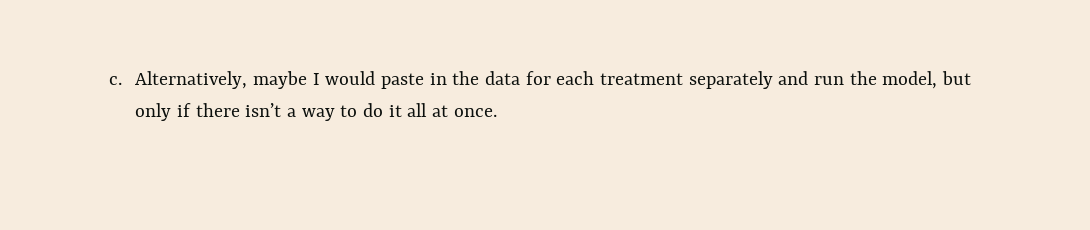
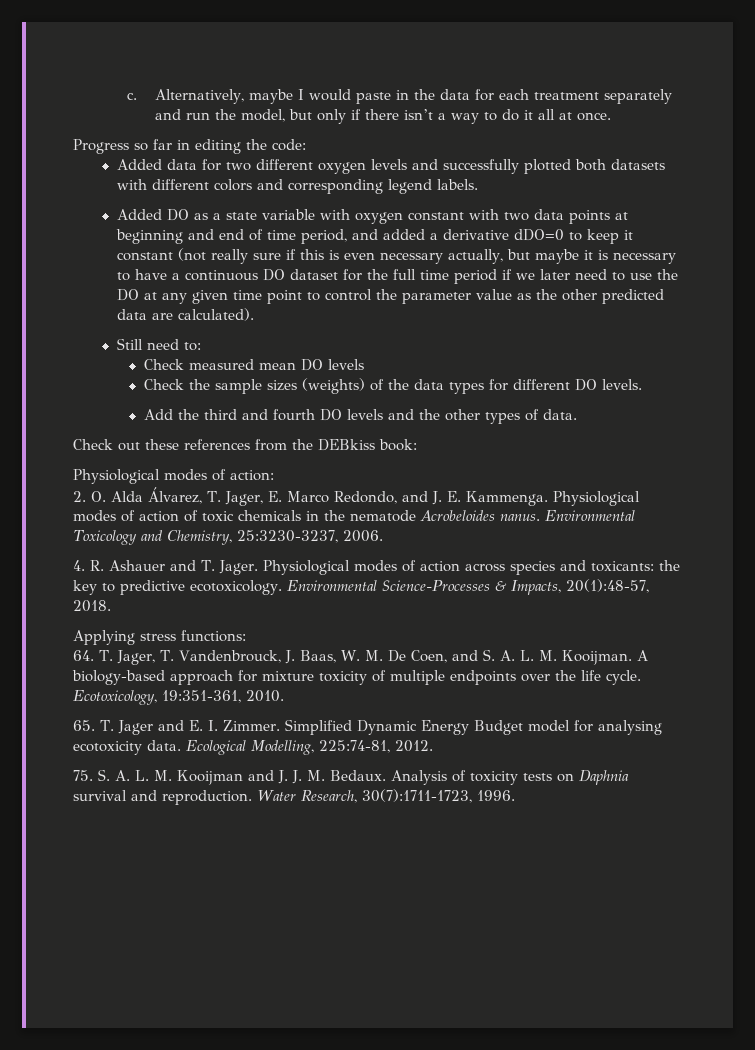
(497, 112) none -> [73,139,306,154] [116,159,665,174] [116,179,478,194] [116,209,628,224] [115,229,633,244] [116,248,676,264] [116,269,678,284] [116,289,664,304] [116,308,254,321] [116,338,201,351] [143,359,364,371] [143,378,642,394] [143,409,577,424] [73,439,417,451] [73,469,274,484] [73,487,640,506] [73,510,635,522] [73,530,383,545] [73,560,680,575] [73,579,649,595] [73,600,111,612] [73,630,246,645] [73,649,648,665] [72,670,641,685] [73,690,284,705] [73,719,662,735] [73,740,433,755] [73,769,629,785] [73,789,515,805] // Progress so far in editing the code: // Added data for two different oxygen levels and successfully plotted both datasets with different colors and corresponding legend labels. // Added DO as a state variable with oxygen constant with two data points at beginning and end of time period, and added a derivative dDO=0 to keep it constant (not really sure if this is even necessary actually, but maybe it is necessary to have a continuous DO dataset for the full time period if we later need to use the DO at any given time point to control the parameter value as the other predicted data are calculated). // Still need to: // Check measured mean DO levels // Check the sample sizes (weights) of the data types for different DO levels. // Add the third and fourth DO levels and the other types of data. // Check out these references from the DEBkiss book: // Physiological modes of action: // 2. O. Alda Álvarez, T. Jager, E. Marco Redondo, and J. E. Kammenga. Physiological modes of action of toxic chemicals in the nematode Acrobeloides nanus. Environmental Toxicology and Chemistry, 25:3230-3237, 2006. // 4. R. Ashauer and T. Jager. Physiological modes of action across species and toxicants: the key to predictive ecotoxicology. Environmental Science-Processes & Impacts, 20(1):48-57, 2018. // Applying stress functions: // 64. T. Jager, T. Vandenbrouck, J. Baas, W. M. De Coen, and S. A. L. M. Kooijman. A biology-based approach for mixture toxicity of multiple endpoints over the life cycle. Ecotoxicology, 19:351-361, 2010. // 65. T. Jager and E. I. Zimmer. Simplified Dynamic Energy Budget model for analysing ecotoxicity data. Ecological Modelling, 225:74-81, 2012. // 75. S. A. L. M. Kooijman and J. J. M. Bedaux. Analysis of toxicity tests on Daphnia survival and reproduction. Water Research, 30(7):1711-1723, 1996.

